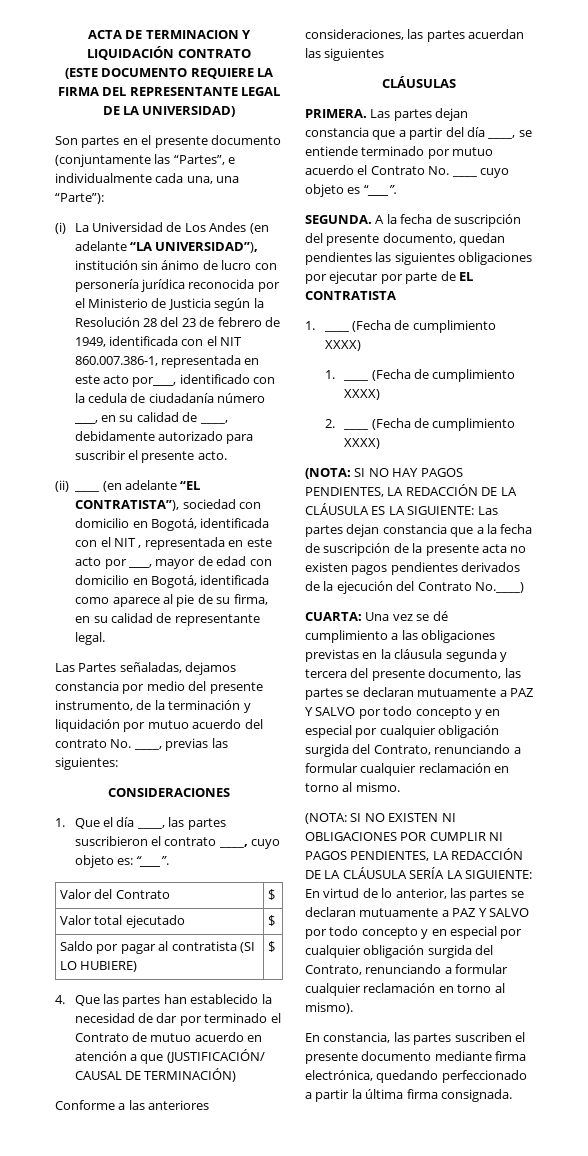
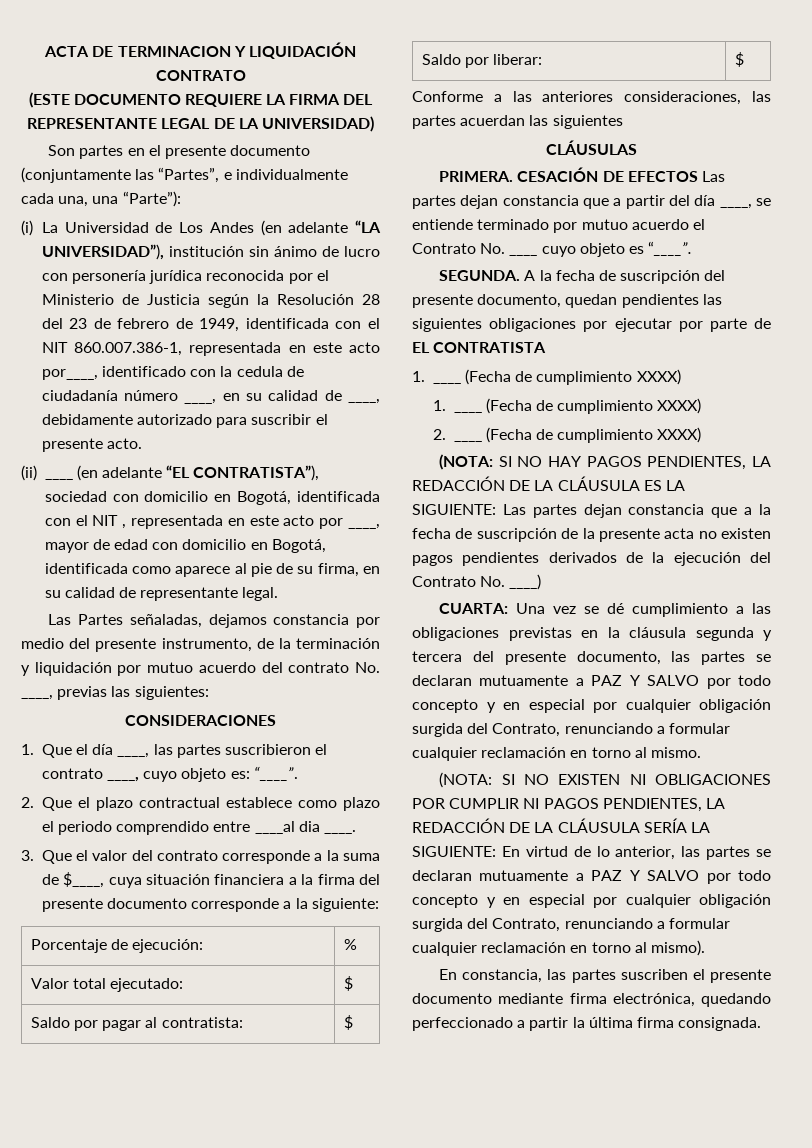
[60,889,170,899] [268,889,276,900] // Valor del Contrato | $ -> [21,797,380,811] [41,821,356,835] [21,850,380,864] [41,872,380,888] [41,898,379,912] [30,939,204,953] [343,939,357,950] // 2. Que el plazo contractual establece como plazo el periodo comprendido entre ____al dia ____. // 3. Que el valor del contrato corresponde a la suma de $____, cuya situación financiera a la firma del presente documento corresponde a la siguiente: // Porcentaje de ejecución: | %
[125,915,185,928] ejecutado -> [110,978,184,992] ejecutado:
[171,941,255,953] [60,961,138,972] [268,941,276,952] [55,994,272,1007] [74,1013,281,1026] [74,1032,263,1042] [74,1049,265,1064] [74,1068,237,1082] contratista (SI LO HUBIERE) | $ // 4. Que las partes han establecido la necesidad de dar por terminado el Contrato de mutuo acuerdo en atención a que (JUSTIFICACIÓN/ CAUSAL DE TERMINACIÓN) -> [161,1017,243,1028] [343,1015,353,1030] [421,54,543,68] [734,52,744,67] contratista: | $ // Saldo por liberar: | $
(367, 113) none -> [517,167,698,182] CESACIÓN DE EFECTOS
[474,582,524,593] No.____) -> [480,574,542,590] No. ____)

